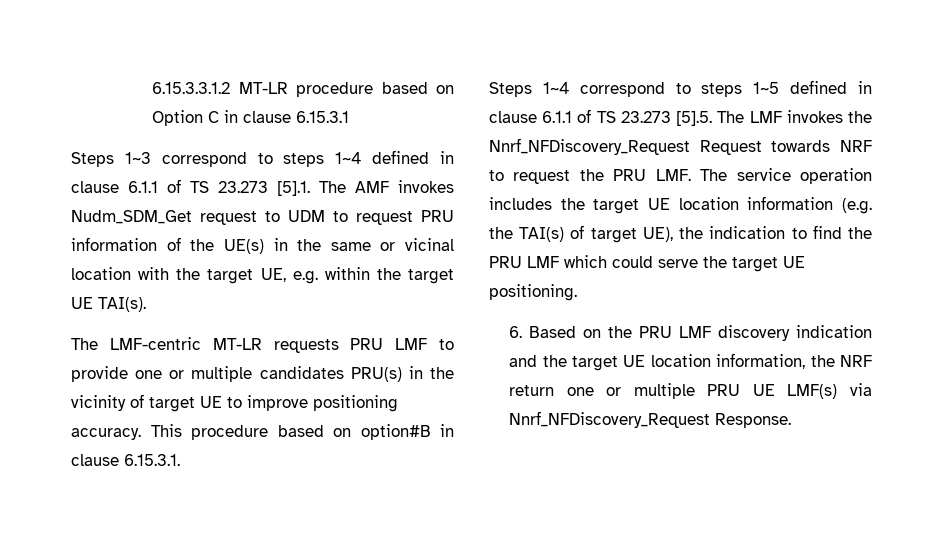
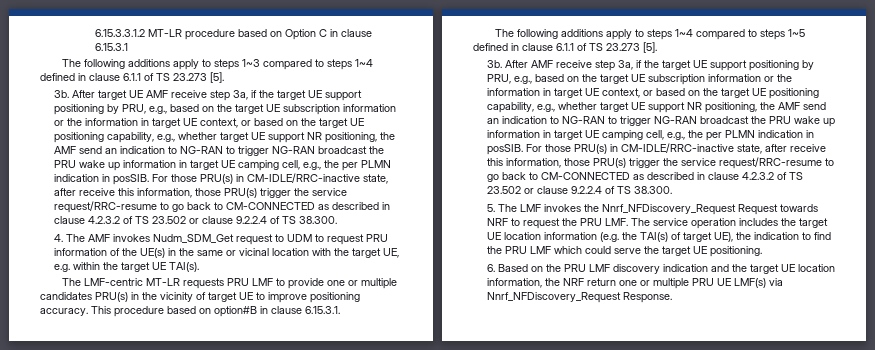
[71,152,247,167] Steps 1~3 correspond -> [62,59,313,70] The following additions apply to steps 1~3 compared
[277,181,310,196] [5].1. -> [210,72,224,83] [53,90,362,101] [53,104,396,115] [53,118,364,128] [53,132,395,143] [53,146,384,156] [53,160,391,171] [53,173,388,185] [53,188,347,198] [53,201,390,213] [53,216,337,224] [53,234,63,242] [5]. // 3b. After target UE AMF receive step 3a, if the target UE support positioning by PRU, e.g., based on the target UE subscription information or the information in target UE context, or based on the target UE positioning capability, e.g., whether target UE support NR positioning, the AMF send an indication to NG-RAN to trigger NG-RAN broadcast the PRU wake up information in target UE camping cell, e.g., the per PLMN indication in posSIB. For those PRU(s) in CM-IDLE/RRC-inactive state, after receive this information, those PRU(s) trigger the service request/RRC-resume to go back to CM-CONNECTED as described in clause 4.2.3.2 of TS 23.502 or clause 9.2.2.4 of TS 38.300. // 4.
[489,82,665,97] Steps 1~4 correspond -> [495,29,746,40] The following additions apply to steps 1~4 compared
[676,111,713,126] [5].5. -> [643,42,657,53] [486,60,814,71] [486,74,792,85] [486,88,819,99] [486,102,826,113] [486,116,835,127] [486,130,814,141] [486,143,826,155] [486,157,834,169] [486,172,803,182] [486,186,672,194] [486,204,495,212] [5]. // 3b. After AMF receive step 3a, if the target UE support positioning by PRU, e.g., based on the target UE subscription information or the information in target UE context, or based on the target UE positioning capability, e.g., whether target UE support NR positioning, the AMF send an indication to NG-RAN to trigger NG-RAN broadcast the PRU wake up information in target UE camping cell, e.g., the per PLMN indication in posSIB. For those PRU(s) in CM-IDLE/RRC-inactive state, after receive this information, those PRU(s) trigger the service request/RRC-resume to go back to CM-CONNECTED as described in clause 4.2.3.2 of TS 23.502 or clause 9.2.2.4 of TS 38.300. // 5.

